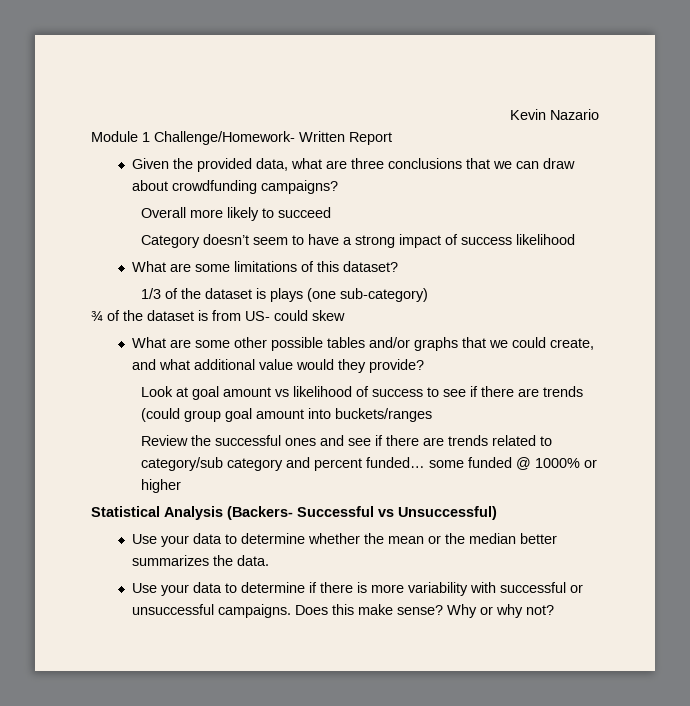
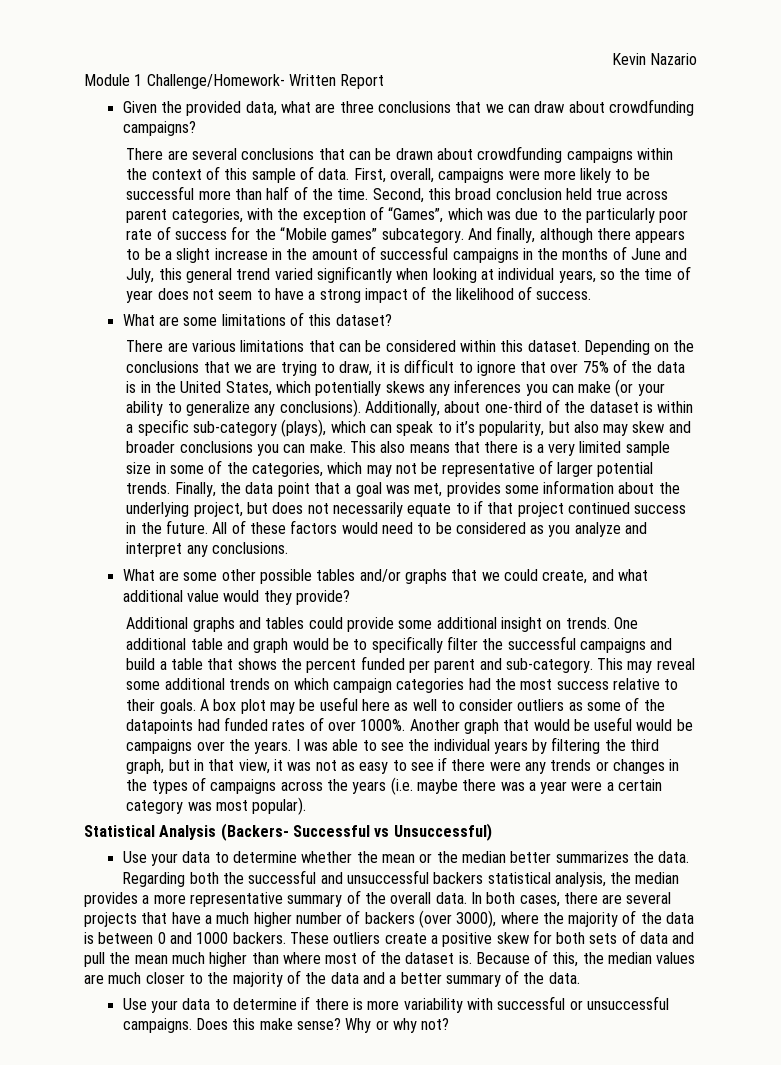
[141,207,332,221] [141,234,250,248] Overall more likely to succeed // Category doesn’t -> [126,146,673,163] [126,166,650,183] [126,186,669,203] [126,206,689,223] [126,226,686,243] [126,246,688,263] [126,266,691,283] [126,288,214,303] There are several conclusions that can be drawn about crowdfunding campaigns within the context of this sample of data. First, overall, campaigns were more likely to be successful more than half of the time. Second, this broad conclusion held true across parent categories, with the exception of “Games”, which was due to the particularly poor rate of success for the “Mobile games” subcategory. And finally, although there appears to be a slight increase in the amount of successful campaigns in the months of June and July, this general trend varied significantly when looking at individual years, so the time of year does not
[461,234,576,245] success likelihood -> [430,286,592,300] the likelihood of success.
[141,288,429,302] [91,310,345,321] 1/3 of the dataset is plays (one sub-category) // ¾ of the dataset is from US- could skew -> [126,340,695,355] [126,359,685,376] [126,379,665,397] [126,399,694,417] [126,419,691,437] [126,441,670,456] [126,460,654,477] [126,480,680,497] [126,500,687,517] [126,520,648,537] [126,542,288,557] There are various limitations that can be considered within this dataset. Depending on the conclusions that we are trying to draw, it is difficult to ignore that over 75% of the data is in the United States, which potentially skews any inferences you can make (or your ability to generalize any conclusions). Additionally, about one-third of the dataset is within a specific sub-category (plays), which can speak to it’s popularity, but also may skew and broader conclusions you can make. This also means that there is a very limited sample size in some of the categories, which may not be representative of larger potential trends. Finally, the data point that a goal was met, provides some information about the underlying project, but does not necessarily equate to if that project continued success in the future. All of these factors would need to be considered as you analyze and interpret any conclusions.
[141,386,584,400] [141,408,433,422] [141,435,553,446] [141,457,598,471] [141,479,182,493] Look at goal amount vs likelihood of success to see if there are trends (could group goal amount into buckets/ranges // Review the successful ones and see if there are trends related to category/sub category and percent funded… some funded @ 1000% or higher -> [126,617,638,632] [126,636,673,653] [126,656,695,673] [126,678,679,693] [126,697,665,714] [126,717,693,734] [126,737,660,754] [126,757,680,774] [126,777,663,795] [126,797,307,815] Additional graphs and tables could provide some additional insight on trends. One additional table and graph would be to specifically filter the successful campaigns and build a table that shows the percent funded per parent and sub-category. This may reveal some additional trends on which campaign categories had the most success relative to their goals. A box plot may be useful here as well to consider outliers as some of the datapoints had funded rates of over 1000%. Another graph that would be useful would be campaigns over the years. I was able to see the individual years by filtering the third graph, but in that view, it was not as easy to see if there were any trends or changes in the types of campaigns across the years (i.e. maybe there was a year were a certain category was most popular).
(270, 560) none -> [122,870,680,887] [84,890,672,907] [84,910,695,928] [84,930,695,947] [84,950,696,967] [84,970,580,987] // Regarding both the successful and unsuccessful backers statistical analysis, the median provides a more representative summary of the overall data. In both cases, there are several projects that have a much higher number of backers (over 3000), where the majority of the data is between 0 and 1000 backers. These outliers create a positive skew for both sets of data and pull the mean much higher than where most of the dataset is. Because of this, the median values are much closer to the majority of the data and a better summary of the data.

